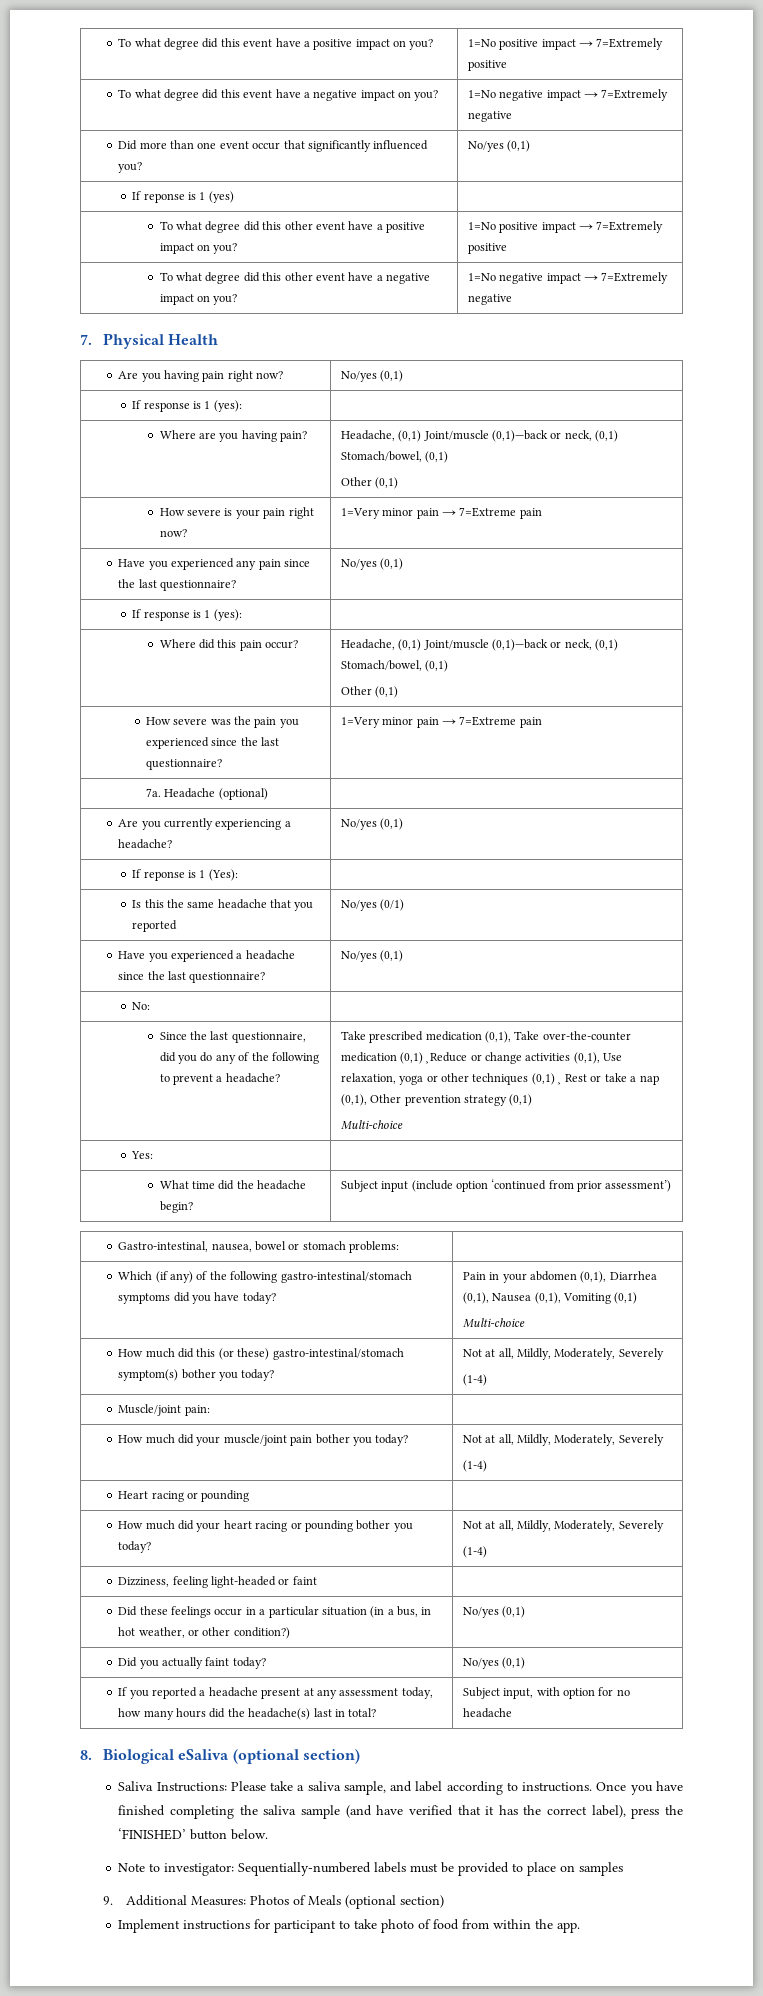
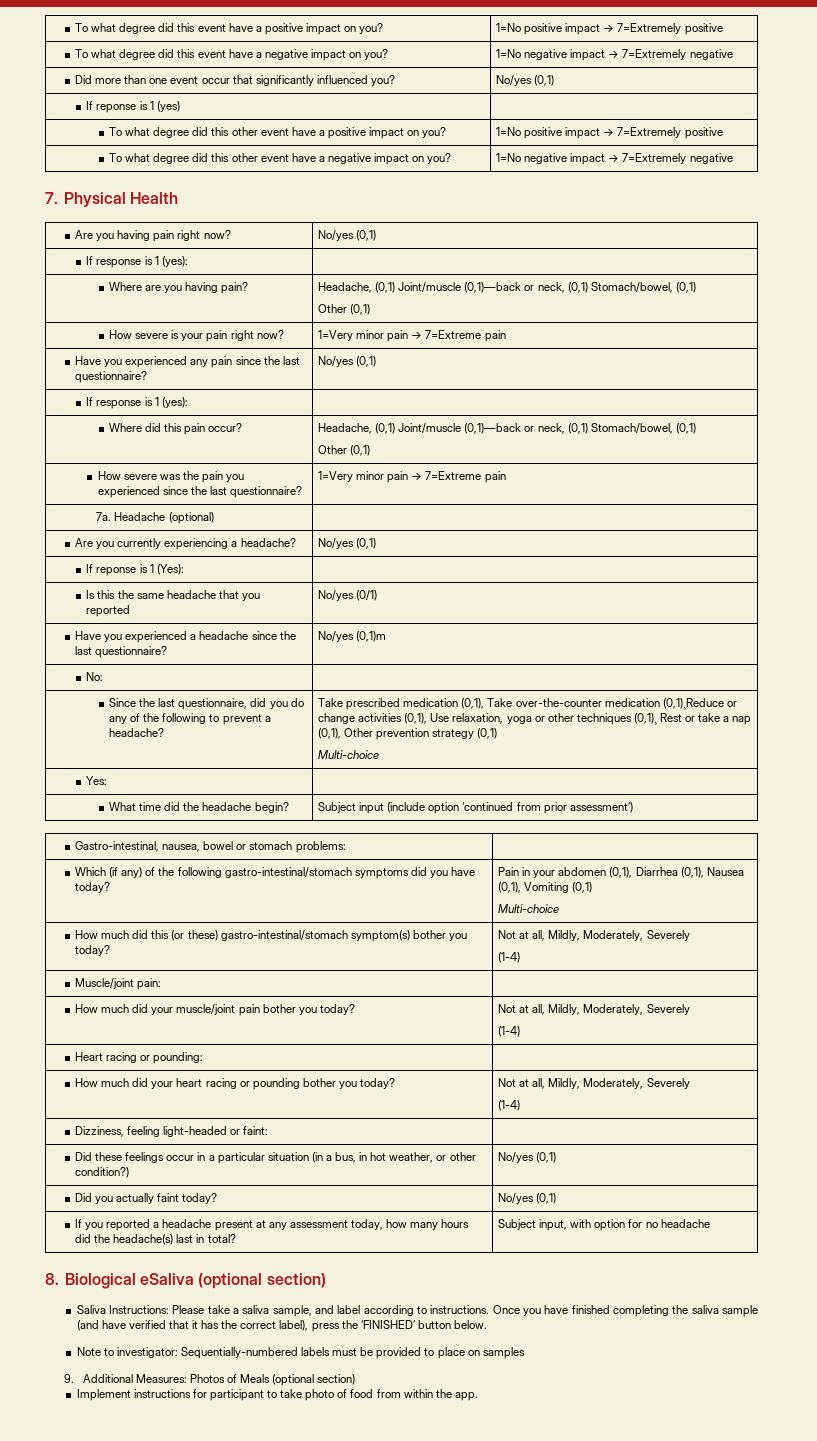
[380,950,404,962] (0,1) -> [356,631,387,642] (0,1)m
[201,1490,250,1502] pounding -> [153,1052,204,1064] pounding:
[292,1576,317,1585] faint -> [243,1126,269,1135] faint:

